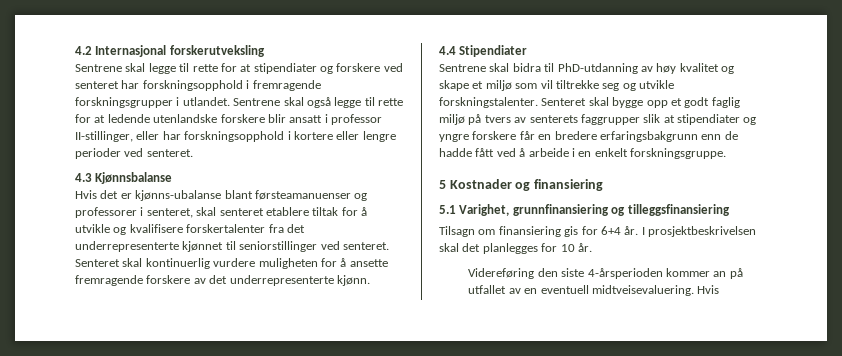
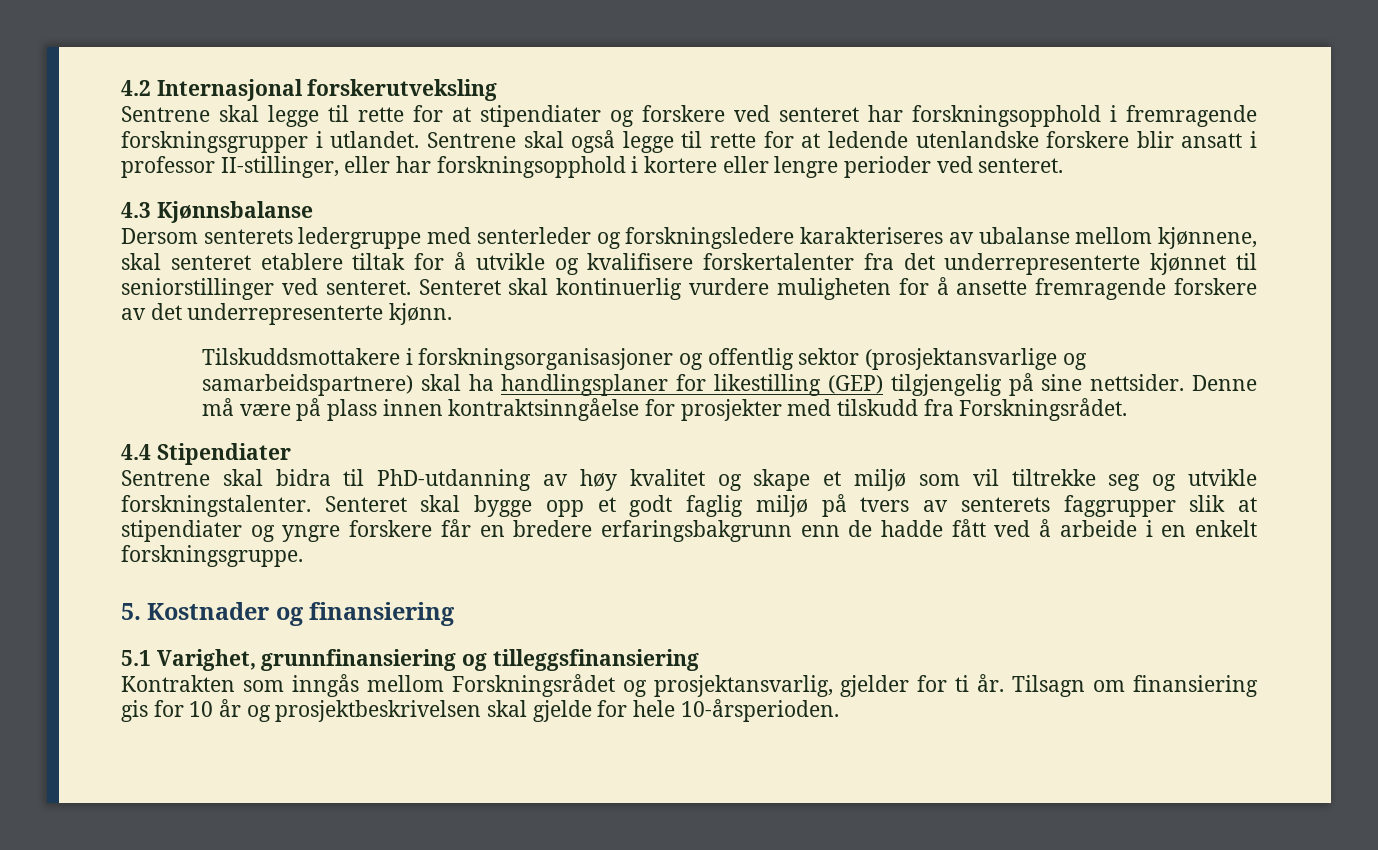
[75,190,368,201] [75,207,193,218] Hvis det er kjønns-ubalanse blant førsteamanuenser og professorer i senteret, -> [121,227,1258,249] Dersom senterets ledergruppe med senterleder og forskningsledere karakteriseres av ubalanse mellom kjønnene,
(370, 280) none -> [201,348,1087,370] [201,373,1257,396] [201,398,1128,421] // Tilskuddsmottakere i forskningsorganisasjoner og offentlig sektor (prosjektansvarlige og samarbeidspartnere) skal ha handlingsplaner for likestilling (GEP) tilgjengelig på sine nettsider. Denne må være på plass innen kontraktsinngåelse for prosjekter med tilskudd fra Forskningsrådet.
[439,180,446,189] 5 -> [121,603,141,620] 5.
(730, 210) none -> [121,674,1005,697] Kontrakten som inngås mellom Forskningsrådet og prosjektansvarlig, gjelder for ti år.
[600,226,756,237] [439,243,592,254] [468,268,743,279] [468,285,720,296] 6+4 år. I prosjektbeskrivelsen skal det planlegges for 10 år. // Videreføring den siste 4-årsperioden kommer an på utfallet av en eventuell midtveisevaluering. Hvis -> [189,699,839,722] 10 år og prosjektbeskrivelsen skal gjelde for hele 10-årsperioden.

